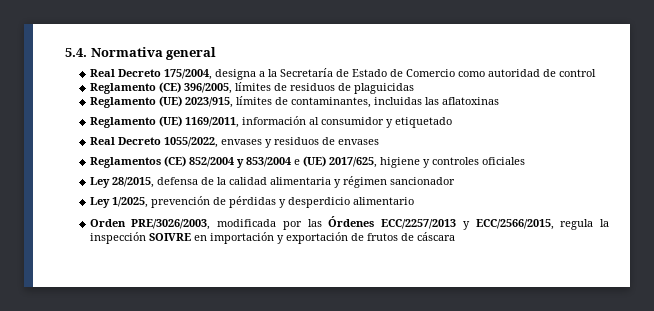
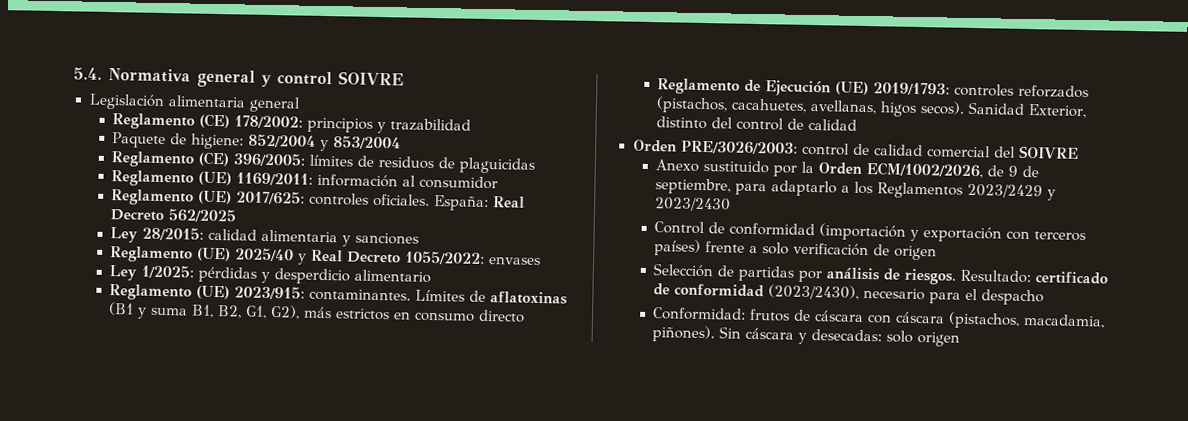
[89,68,596,80] [89,82,232,94] // Real Decreto 175/2004, designa a la Secretaría de Estado de Comercio como autoridad de control // Reglamento (CE) 396/2005, -> [261,71,404,88] [88,93,301,113] [112,113,472,134] [112,132,402,152] [111,151,307,168] y control SOIVRE // Legislación alimentaria general // Reglamento (CE) 178/2002: principios y trazabilidad // Paquete de higiene: 852/2004 y 853/2004 // Reglamento (CE) 396/2005:
[184,96,499,108] [89,116,452,128] [89,137,379,148] [89,156,525,168] [89,176,455,188] [89,196,414,208] [89,216,609,230] [89,232,455,244] 2023/915, límites de contaminantes, incluidas las aflatoxinas // Reglamento (UE) 1169/2011, información al consumidor y etiquetado // Real Decreto 1055/2022, envases y residuos de envases // Reglamentos (CE) 852/2004 y 853/2004 e (UE) 2017/625, higiene y controles oficiales // Ley 28/2015, defensa de la calidad alimentaria y régimen sancionador // Ley 1/2025, prevención de pérdidas y desperdicio alimentario // Orden PRE/3026/2003, modificada por las Órdenes ECC/2257/2013 y ECC/2566/2015, regula la inspección SOIVRE en importación y exportación de frutos de cáscara -> [236,172,499,190] [111,189,526,212] [110,208,237,223] [110,226,420,247] [109,246,542,266] [109,264,432,285] [109,284,569,305] [108,302,526,323] [657,78,1090,99] [656,96,1088,119] [656,116,858,131] [632,139,1079,159] [655,159,1040,179] [655,178,1057,201] [655,197,732,212] [654,221,1087,243] [654,239,938,261] [653,263,1109,285] [653,283,1045,306] [653,307,1106,329] [652,325,961,347] 1169/2011: información al consumidor // Reglamento (UE) 2017/625: controles oficiales. España: Real Decreto 562/2025 // Ley 28/2015: calidad alimentaria y sanciones // Reglamento (UE) 2025/40 y Real Decreto 1055/2022: envases // Ley 1/2025: pérdidas y desperdicio alimentario // Reglamento (UE) 2023/915: contaminantes. Límites de aflatoxinas (B1 y suma B1, B2, G1, G2), más estrictos en consumo directo // Reglamento de Ejecución (UE) 2019/1793: controles reforzados (pistachos, cacahuetes, avellanas, higos secos). Sanidad Exterior, distinto del control de calidad // Orden PRE/3026/2003: control de calidad comercial del SOIVRE // Anexo sustituido por la Orden ECM/1002/2026, de 9 de septiembre, para adaptarlo a los Reglamentos 2023/2429 y 2023/2430 // Control de conformidad (importación y exportación con terceros países) frente a solo verificación de origen // Selección de partidas por análisis de riesgos. Resultado: certificado de conformidad (2023/2430), necesario para el despacho // Conformidad: frutos de cáscara con cáscara (pistachos, macadamia, piñones). Sin cáscara y desecadas: solo origen

